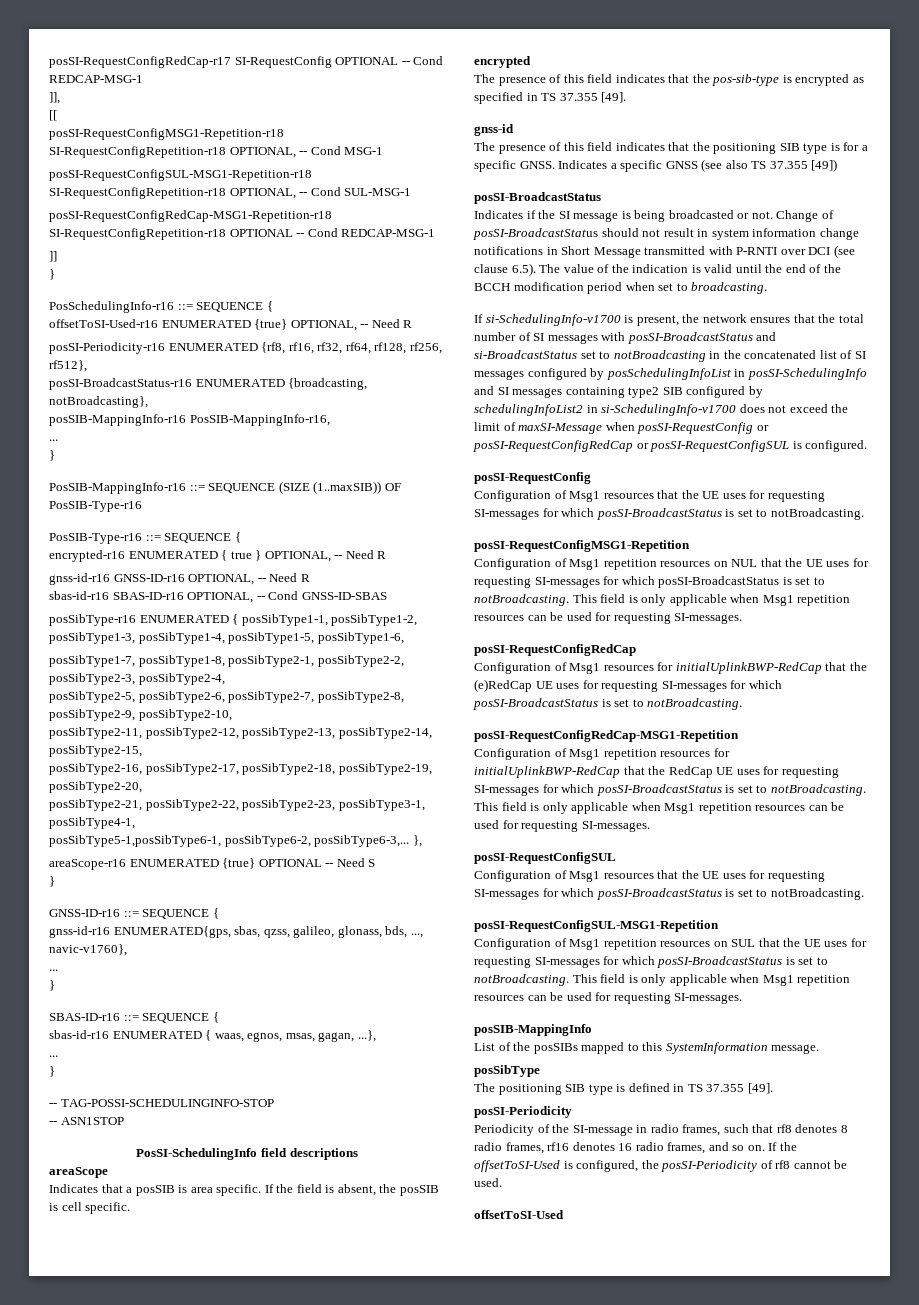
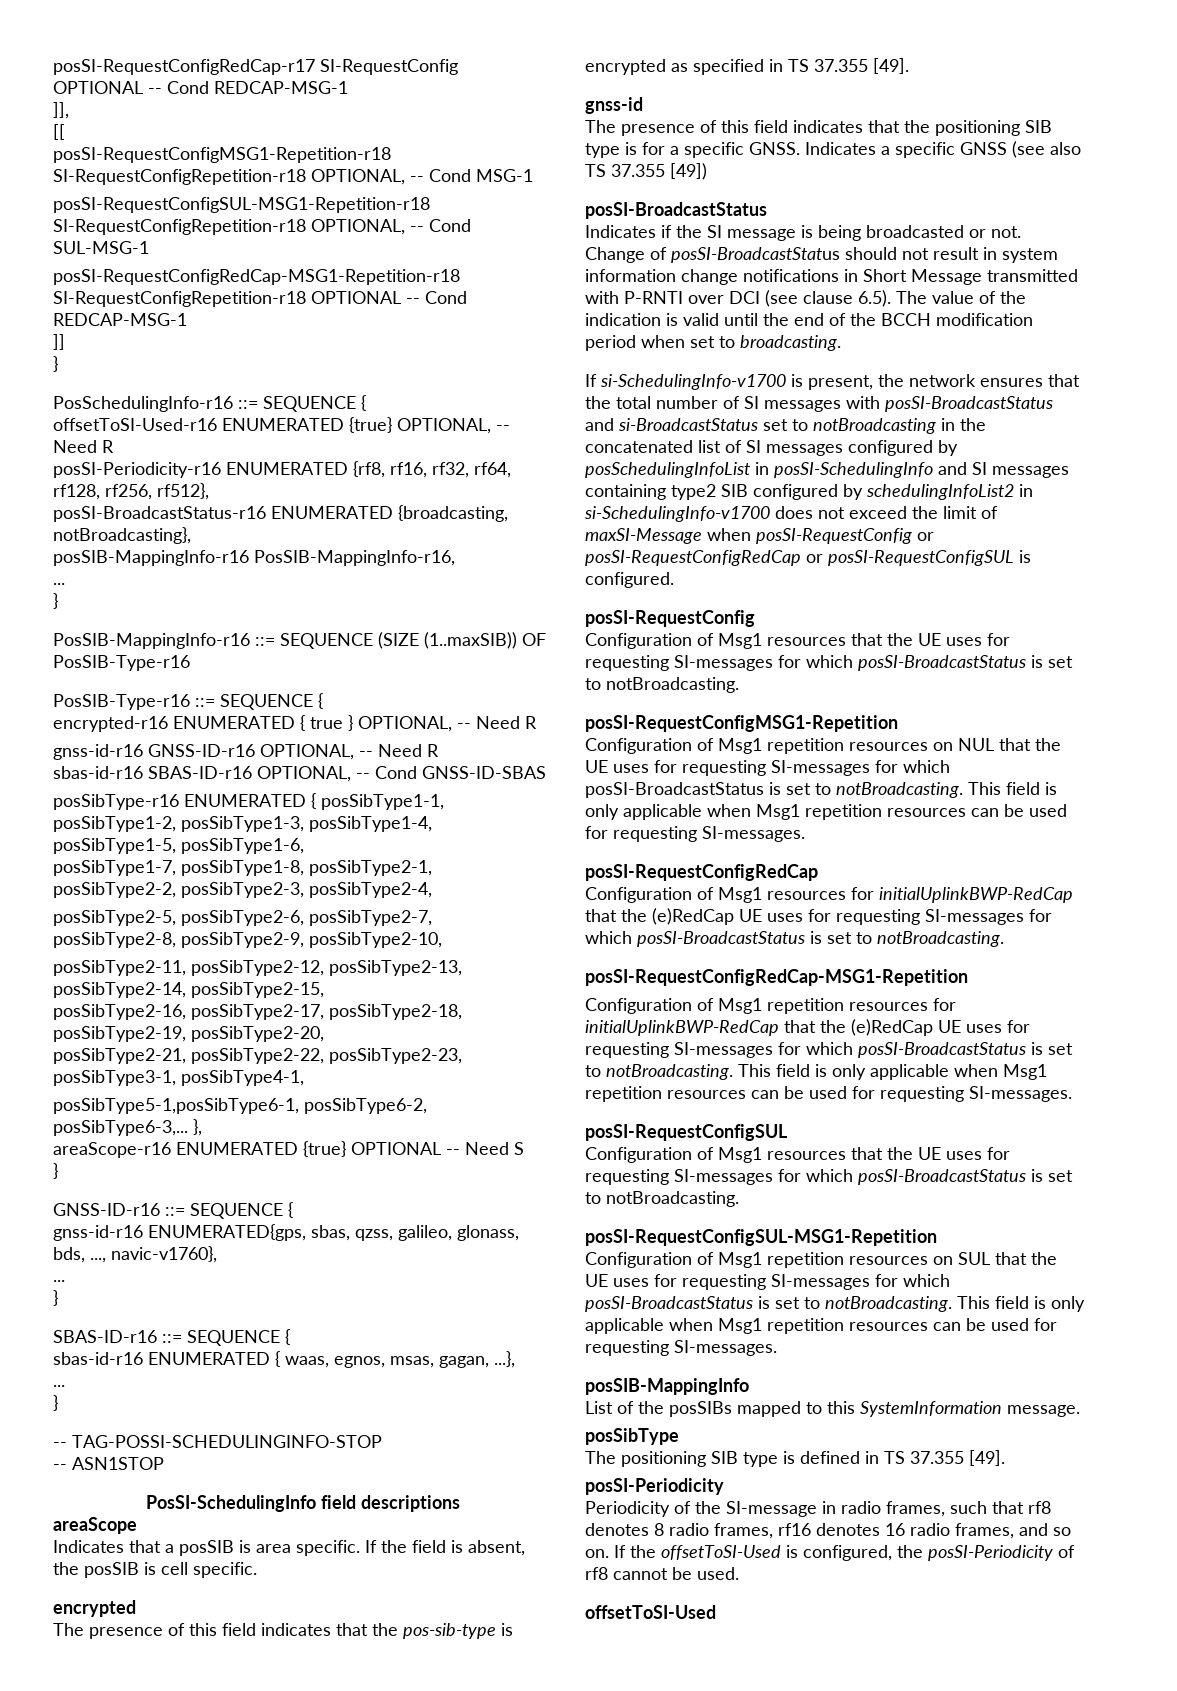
[668,766,713,778] RedCap -> [851,1019,933,1036] (e)RedCap

